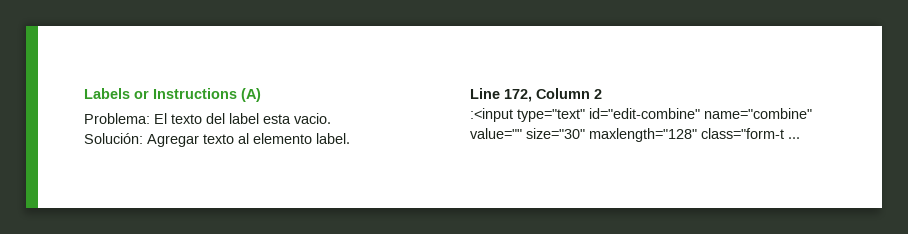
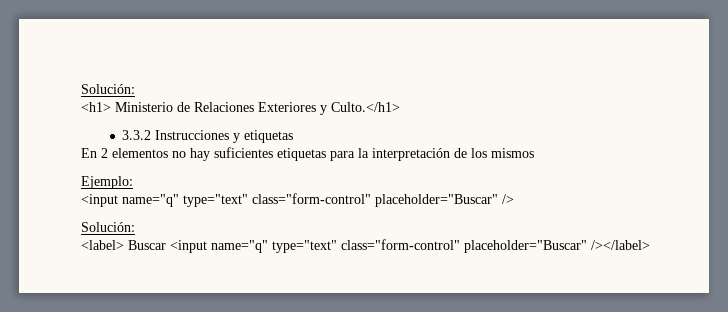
[84,88,261,102] [84,113,331,124] [84,133,350,147] [470,88,602,102] [470,108,812,122] [470,128,800,142] Labels or Instructions (A) // Problema: El texto del label esta vacio. // Solución: Agregar texto al elemento label. // Line 172, Column 2 // :<input type="text" id="edit-combine" name="combine" value="" size="30" maxlength="128" class="form-t ... -> [81,84,135,94] [81,102,400,115] [122,130,294,143] [81,147,534,161] [81,176,133,189] [81,193,514,207] [81,222,135,232] [81,239,650,253] Solución: // <h1> Ministerio de Relaciones Exteriores y Culto.</h1> // 3.3.2 Instrucciones y etiquetas // En 2 elementos no hay suficientes etiquetas para la interpretación de los mismos // Ejemplo: // <input name="q" type="text" class="form-control" placeholder="Buscar" /> // Solución: // <label> Buscar <input name="q" type="text" class="form-control" placeholder="Buscar" /></label>

